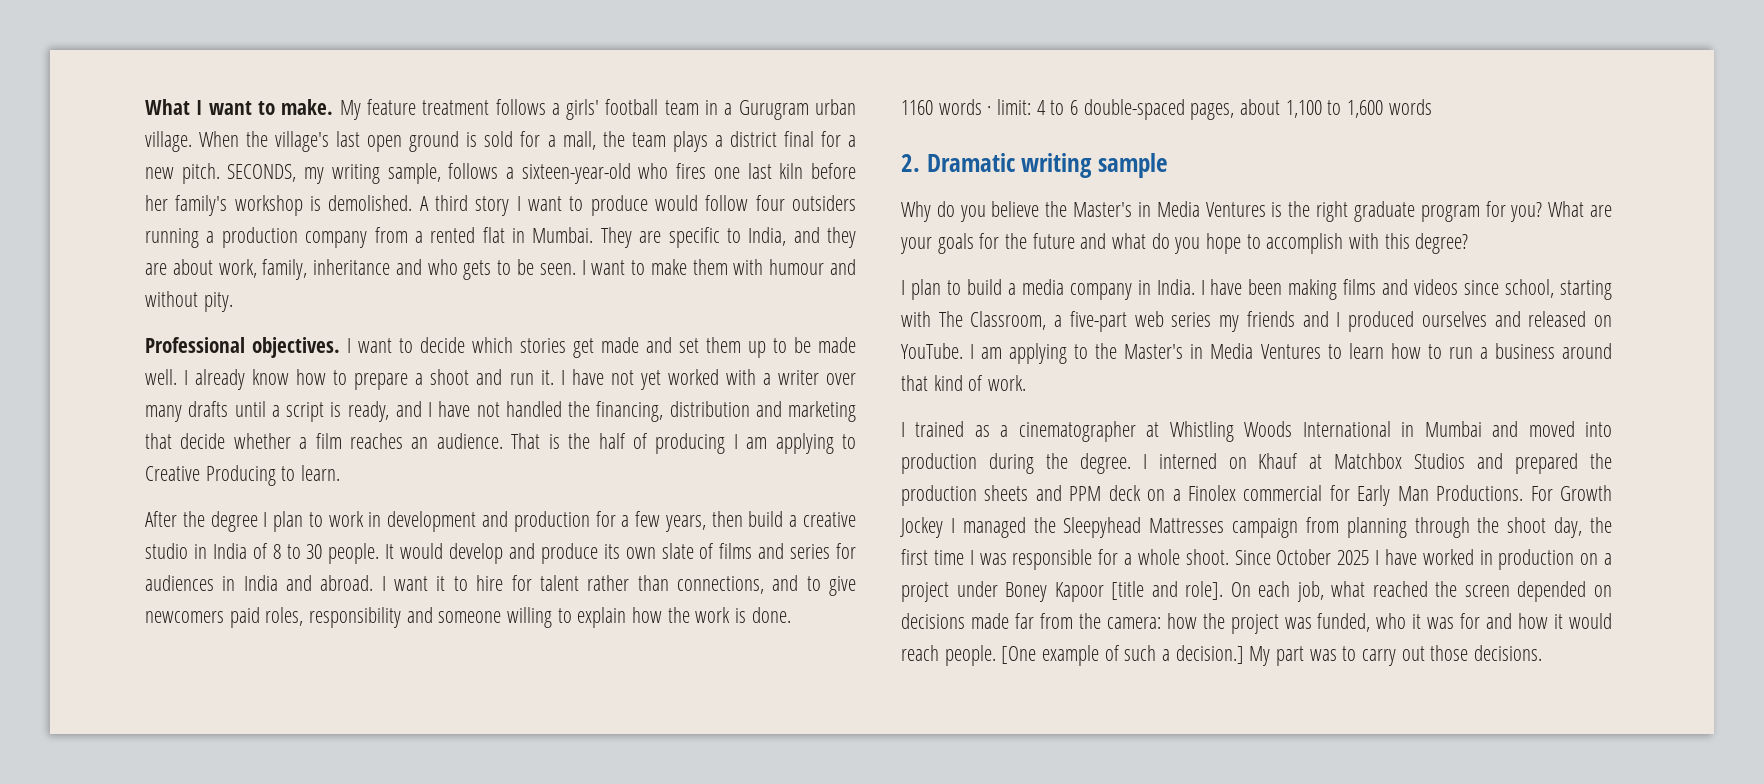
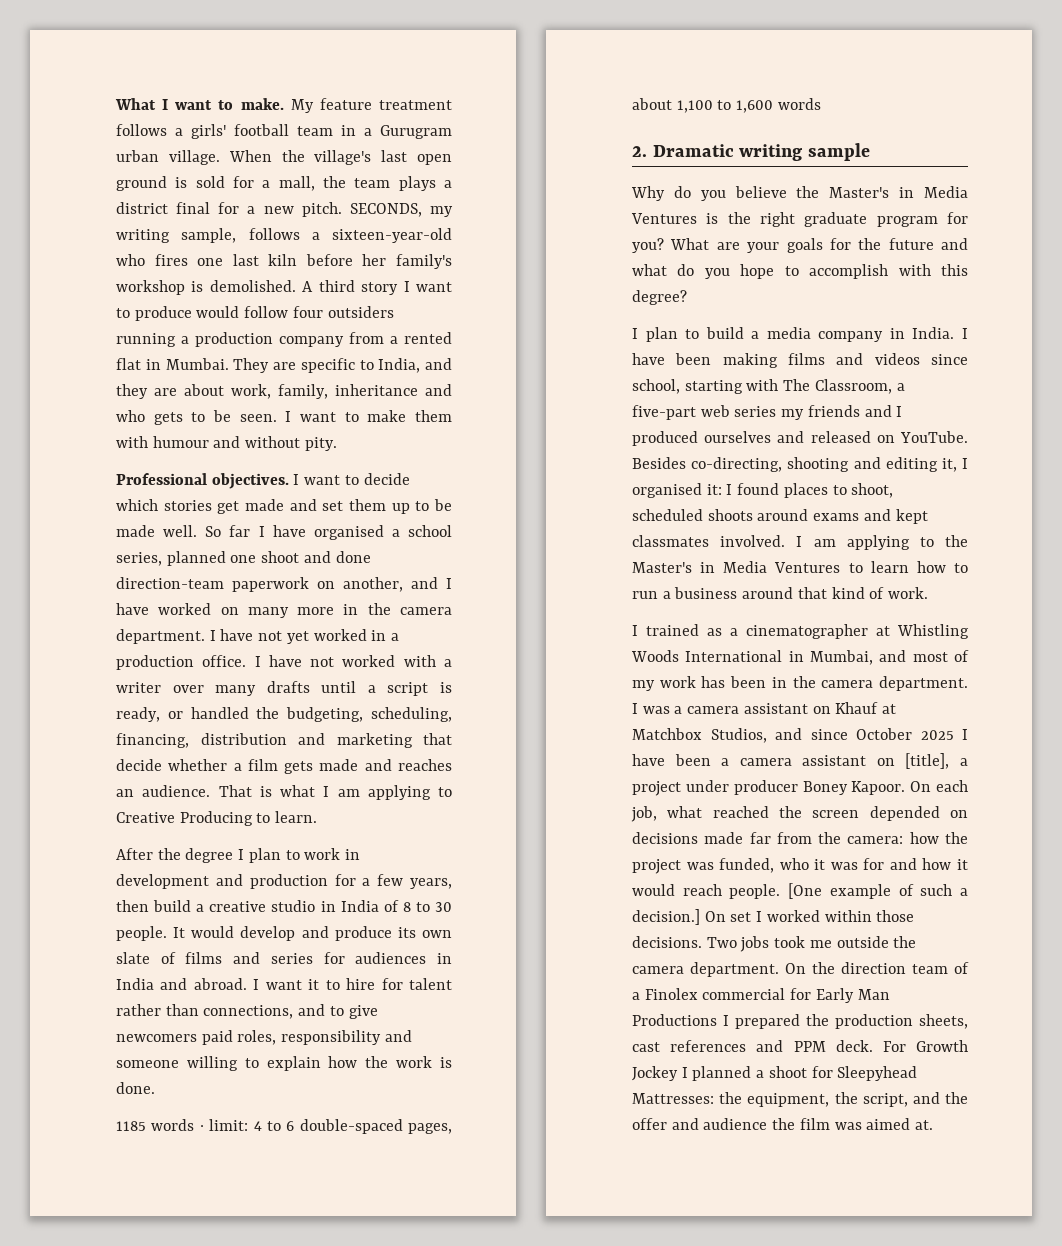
[184,369,554,390] I already know how to prepare a shoot and run it. -> [205,525,452,540] [116,551,371,566] [116,577,452,592] [116,603,452,618] [116,629,205,644] So far I have organised a school series, planned one shoot and done direction-team paperwork on another, and I have worked on many more in the camera department.
(719, 377) none -> [371,630,400,641] [116,655,396,670] in a production office. I have not worked
[395,401,590,417] and I have not handled the -> [167,707,452,722] or handled the budgeting, scheduling,
(342, 441) none -> [284,759,392,774] gets made and
[568,433,726,454] the half of producing -> [280,785,315,797] what
[901,100,933,115] 1160 -> [116,1121,146,1131] 1185
(963, 351) none -> [632,457,968,472] [632,483,894,498] [632,509,928,524] [632,535,786,547] Besides co-directing, shooting and editing it, I organised it: I found places to shoot, scheduled shoots around exams and kept classmates involved.
[1424,421,1612,437] [901,453,1612,474] [901,485,1612,506] [900,517,1612,538] [901,549,1612,570] [901,581,1224,602] Mumbai and moved into production during the degree. I interned on Khauf at Matchbox Studios and prepared the production sheets and PPM deck on a Finolex commercial for Early Man Productions. For Growth Jockey I managed the Sleepyhead Mattresses campaign from planning through the shoot day, the first time I was responsible for a whole shoot. Since October 2025 I have worked in production on a project under Boney Kapoor [title and role]. -> [810,650,969,665] [632,676,968,691] [632,702,897,714] [632,728,968,743] [632,753,968,769] [632,780,906,796] Mumbai, and most of my work has been in the camera department. I was a camera assistant on Khauf at Matchbox Studios, and since October 2025 I have been a camera assistant on [title], a project under producer Boney Kapoor.
[1249,645,1543,666] My part was to carry out those decisions. -> [704,910,915,922] [632,936,917,952] [632,962,969,977] [632,988,890,1003] [632,1014,968,1029] [632,1040,968,1052] [632,1066,918,1081] [632,1092,968,1107] [632,1118,934,1130] On set I worked within those decisions. Two jobs took me outside the camera department. On the direction team of a Finolex commercial for Early Man Productions I prepared the production sheets, cast references and PPM deck. For Growth Jockey I planned a shoot for Sleepyhead Mattresses: the equipment, the script, and the offer and audience the film was aimed at.

